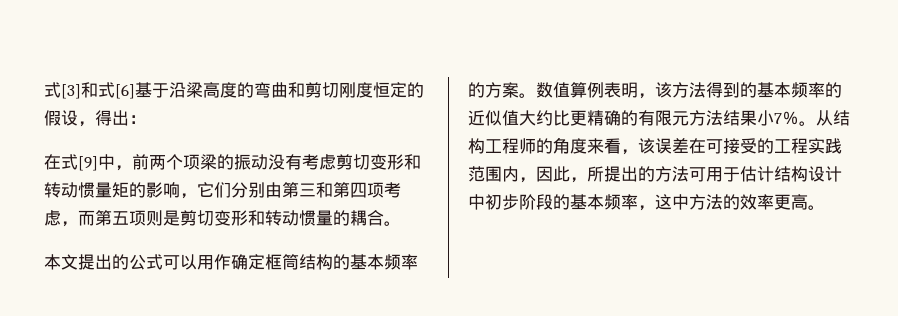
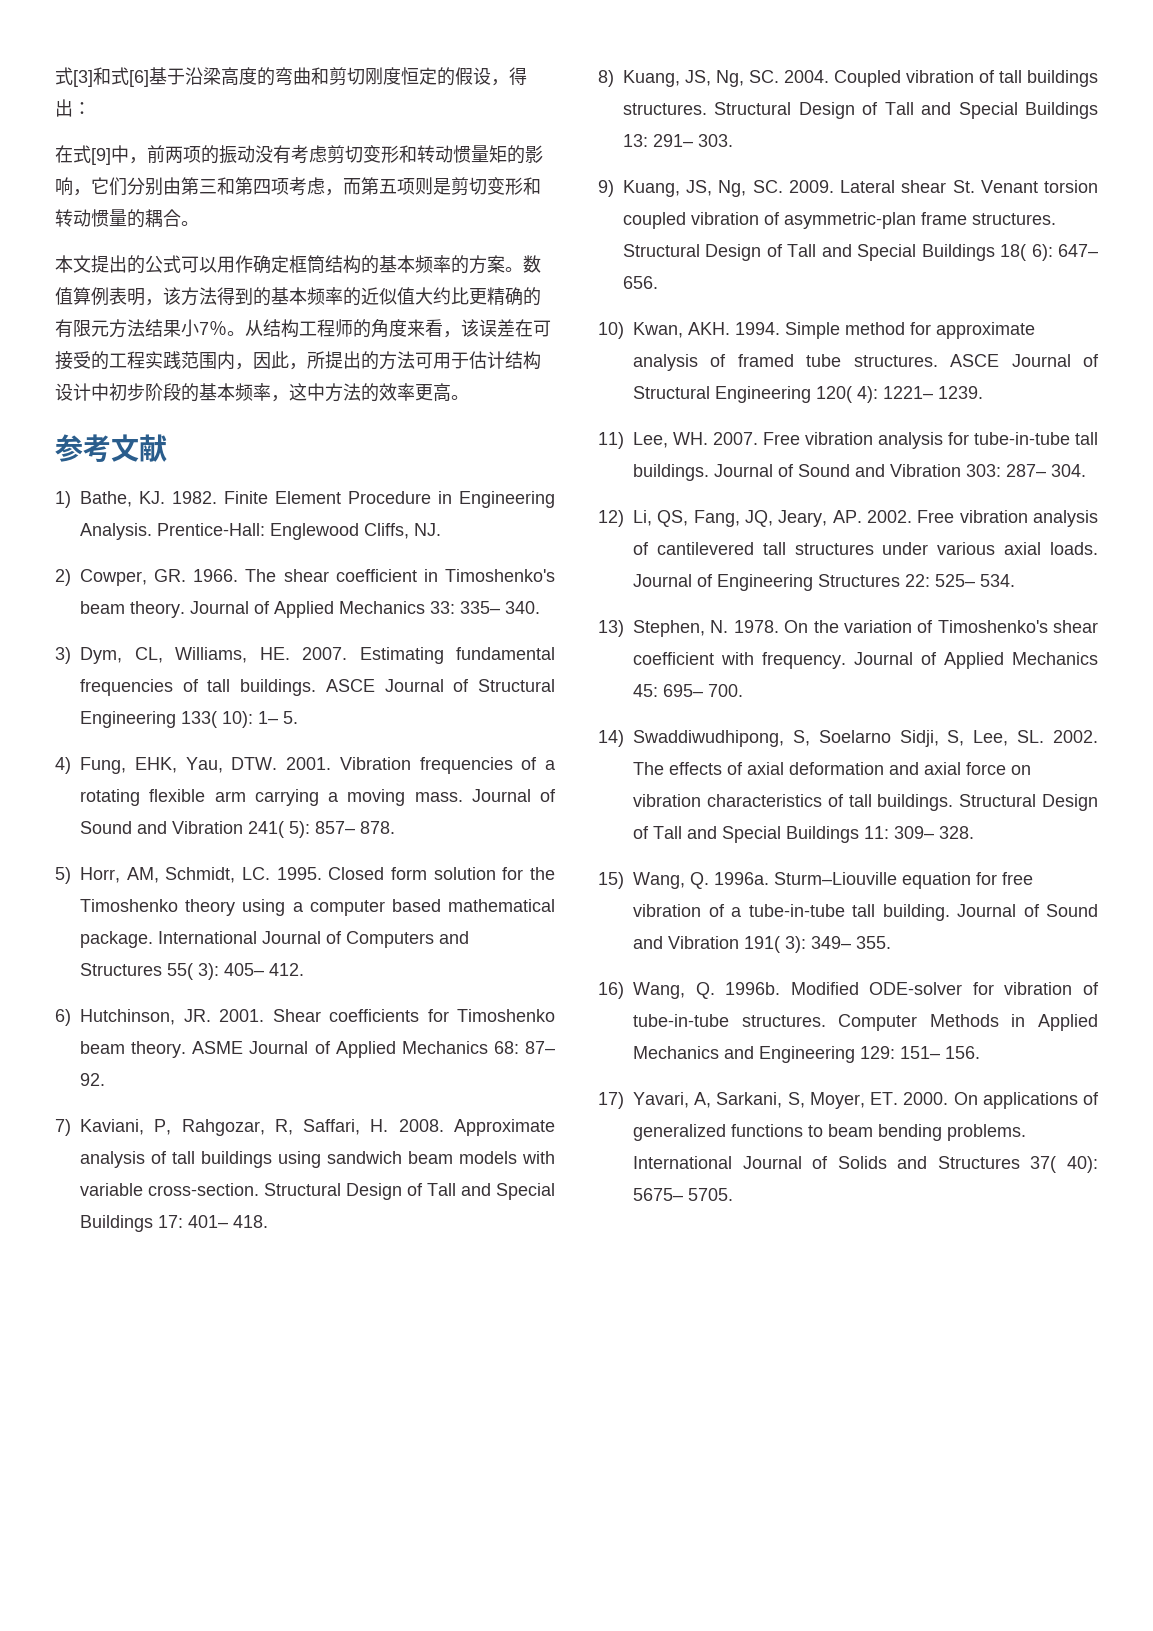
[166,154,217,170] 个项梁 -> [183,146,201,163] 项
(825, 207) none -> [55,434,167,462] [55,491,555,508] [80,523,441,540] [55,569,555,586] [80,601,540,618] [55,647,555,664] [80,679,555,696] [80,711,298,728] [55,757,556,774] [80,789,556,806] [80,821,395,838] [55,867,555,884] [80,899,555,916] [80,931,469,948] [80,963,304,980] [55,1009,555,1026] [80,1041,555,1058] [80,1073,105,1086] [55,1119,555,1136] [80,1151,555,1168] [80,1183,555,1200] [80,1215,268,1232] [598,70,1098,87] [623,102,1098,119] [623,134,733,147] [598,180,1098,197] [623,212,1056,229] [623,244,1098,261] [623,276,658,289] [598,322,1035,339] [633,354,1099,371] [633,386,983,403] [598,432,1098,449] [633,464,1086,481] [598,510,1098,527] [633,542,1098,555] [633,574,1015,591] [598,620,1098,637] [633,652,1098,669] [633,684,743,697] [598,730,1098,747] [633,762,1031,775] [633,794,1098,811] [633,826,974,843] [598,872,1033,889] [633,904,1098,921] [633,936,891,953] [598,982,1099,999] [633,1014,1098,1031] [633,1046,980,1063] [598,1092,1099,1109] [633,1124,1026,1141] [633,1156,1098,1173] [633,1188,733,1201] // 参考文献 // 1) Bathe, KJ. 1982. Finite Element Procedure in Engineering Analysis. Prentice‐Hall: Englewood Cliffs, NJ. // 2) Cowper, GR. 1966. The shear coefficient in Timoshenko's beam theory. Journal of Applied Mechanics 33: 335– 340. // 3) Dym, CL, Williams, HE. 2007. Estimating fundamental frequencies of tall buildings. ASCE Journal of Structural Engineering 133( 10): 1– 5. // 4) Fung, EHK, Yau, DTW. 2001. Vibration frequencies of a rotating flexible arm carrying a moving mass. Journal of Sound and Vibration 241( 5): 857– 878. // 5) Horr, AM, Schmidt, LC. 1995. Closed form solution for the Timoshenko theory using a computer based mathematical package. International Journal of Computers and Structures 55( 3): 405– 412. // 6) Hutchinson, JR. 2001. Shear coefficients for Timoshenko beam theory. ASME Journal of Applied Mechanics 68: 87– 92. // 7) Kaviani, P, Rahgozar, R, Saffari, H. 2008. Approximate analysis of tall buildings using sandwich beam models with variable cross‐section. Structural Design of Tall and Special Buildings 17: 401– 418. // 8) Kuang, JS, Ng, SC. 2004. Coupled vibration of tall buildings structures. Structural Design of Tall and Special Buildings 13: 291– 303. // 9) Kuang, JS, Ng, SC. 2009. Lateral shear St. Venant torsion coupled vibration of asymmetric‐plan frame structures. Structural Design of Tall and Special Buildings 18( 6): 647– 656. // 10) Kwan, AKH. 1994. Simple method for approximate analysis of framed tube structures. ASCE Journal of Structural Engineering 120( 4): 1221– 1239. // 11) Lee, WH. 2007. Free vibration analysis for tube‐in‐tube tall buildings. Journal of Sound and Vibration 303: 287– 304. // 12) Li, QS, Fang, JQ, Jeary, AP. 2002. Free vibration analysis of cantilevered tall structures under various axial loads. Journal of Engineering Structures 22: 525– 534. // 13) Stephen, N. 1978. On the variation of Timoshenko's shear coefficient with frequency. Journal of Applied Mechanics 45: 695– 700. // 14) Swaddiwudhipong, S, Soelarno Sidji, S, Lee, SL. 2002. The effects of axial deformation and axial force on vibration characteristics of tall buildings. Structural Design of Tall and Special Buildings 11: 309– 328. // 15) Wang, Q. 1996a. Sturm–Liouville equation for free vibration of a tube‐in‐tube tall building. Journal of Sound and Vibration 191( 3): 349– 355. // 16) Wang, Q. 1996b. Modified ODE‐solver for vibration of tube‐in‐tube structures. Computer Methods in Applied Mechanics and Engineering 129: 151– 156. // 17) Yavari, A, Sarkani, S, Moyer, ET. 2000. On applications of generalized functions to beam bending problems. International Journal of Solids and Structures 37( 40): 5675– 5705.

